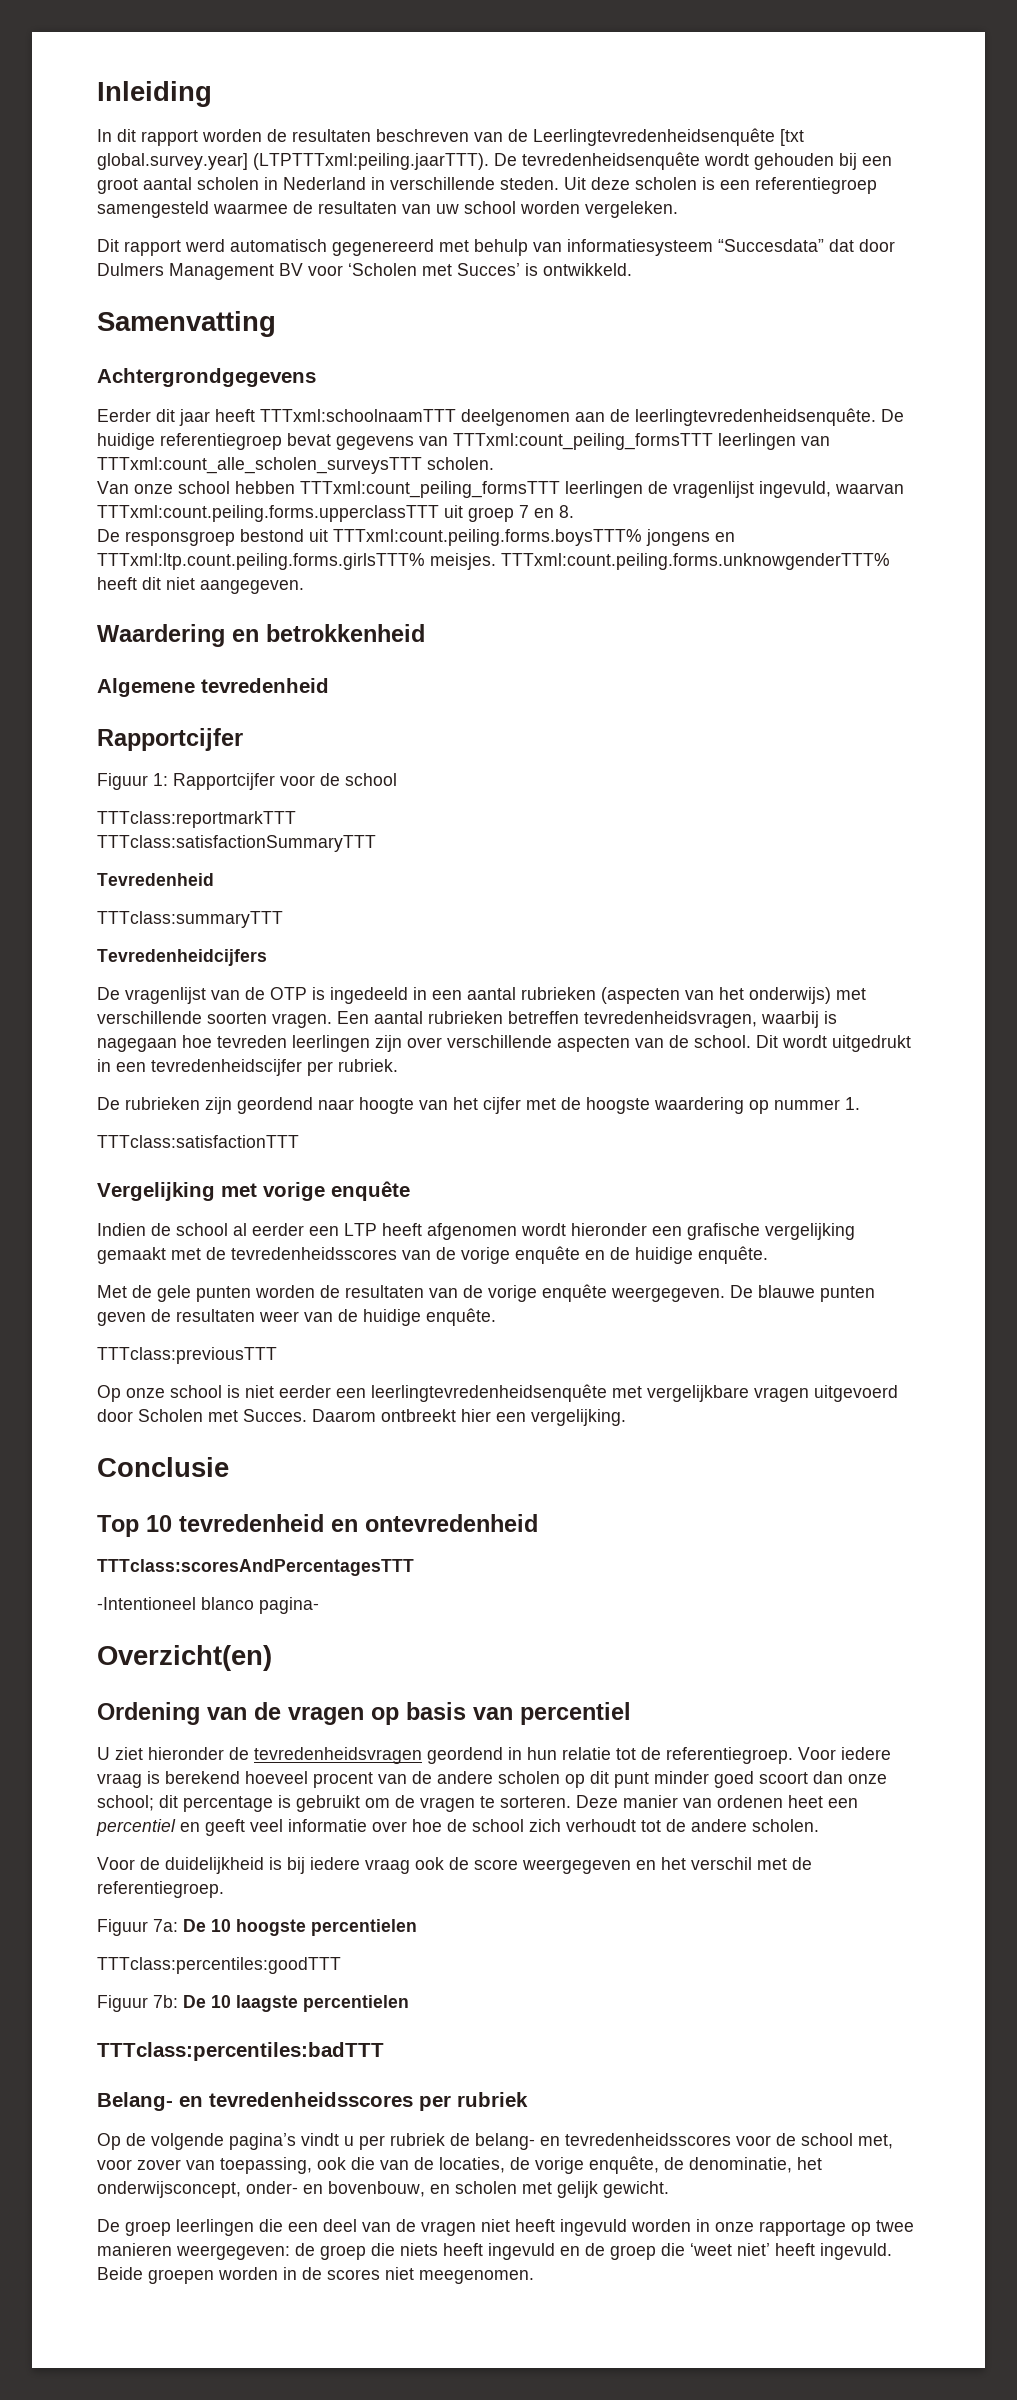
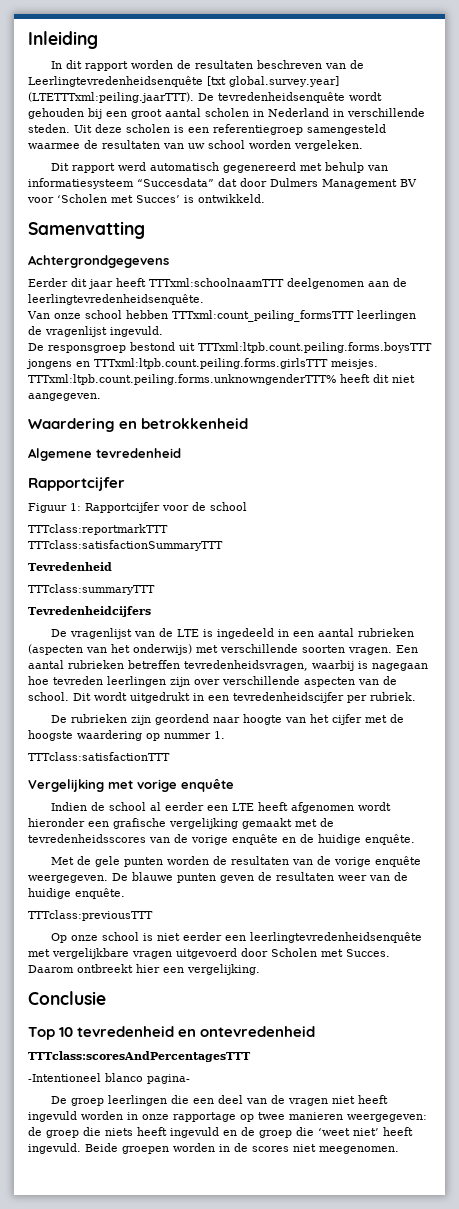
[253,153,489,170] (LTPTTTxml:peiling.jaarTTT). -> [28,92,194,103] (LTETTTxml:peiling.jaarTTT).
[881,409,904,422] [97,433,830,450] [97,457,494,474] De huidige referentiegroep bevat gegevens van TTTxml:count_peiling_formsTTT leerlingen van TTTxml:count_alle_scholen_surveysTTT scholen. -> (204, 299) none
[759,481,904,498] [97,505,574,522] ingevuld, waarvan TTTxml:count.peiling.forms.upperclassTTT uit groep 7 en 8. -> [110,326,163,337] ingevuld.
[333,529,642,546] TTTxml:count.peiling.forms.boysTTT% -> [198,342,432,353] TTTxml:ltpb.count.peiling.forms.boysTTT
[97,553,890,570] TTTxml:ltp.count.peiling.forms.girlsTTT% meisjes. TTTxml:count.peiling.forms.unknowgenderTTT% -> [94,358,378,369] [28,374,336,385] TTTxml:ltpb.count.peiling.forms.girlsTTT meisjes. TTTxml:ltpb.count.peiling.forms.unknowngenderTTT%
[270,987,307,1000] OTP -> [177,629,200,637] LTE
[344,1223,377,1236] LTP -> [232,803,255,811] LTE
[97,1645,272,1671] [97,1702,631,1725] [97,1747,891,1764] [97,1771,887,1788] [97,1795,858,1812] [96,1819,819,1836] [97,1857,812,1874] [97,1881,224,1898] [97,1919,417,1936] [97,1957,341,1974] [97,1995,409,2012] [97,2042,384,2061] [97,2092,528,2111] [97,2133,893,2150] [97,2156,822,2174] [97,2181,669,2198] // Overzicht(en) // Ordening van de vragen op basis van percentiel // U ziet hieronder de tevredenheidsvragen geordend in hun relatie tot de referentiegroep. Voor iedere vraag is berekend hoeveel procent van de andere scholen op dit punt minder goed scoort dan onze school; dit percentage is gebruikt om de vragen te sorteren. Deze manier van ordenen heet een percentiel en geeft veel informatie over hoe de school zich verhoudt tot de andere scholen. // Voor de duidelijkheid is bij iedere vraag ook de score weergegeven en het verschil met de referentiegroep. // Figuur 7a: De 10 hoogste percentielen // TTTclass:percentiles:goodTTT // Figuur 7b: De 10 laagste percentielen // TTTclass:percentiles:badTTT // Belang- en tevredenheidsscores per rubriek // Op de volgende pagina’s vindt u per rubriek de belang- en tevredenheidsscores voor de school met, voor zover van toepassing, ook die van de locaties, de vorige enquête, de denominatie, het onderwijsconcept, onder- en bovenbouw, en scholen met gelijk gewicht. -> (190, 1079) none

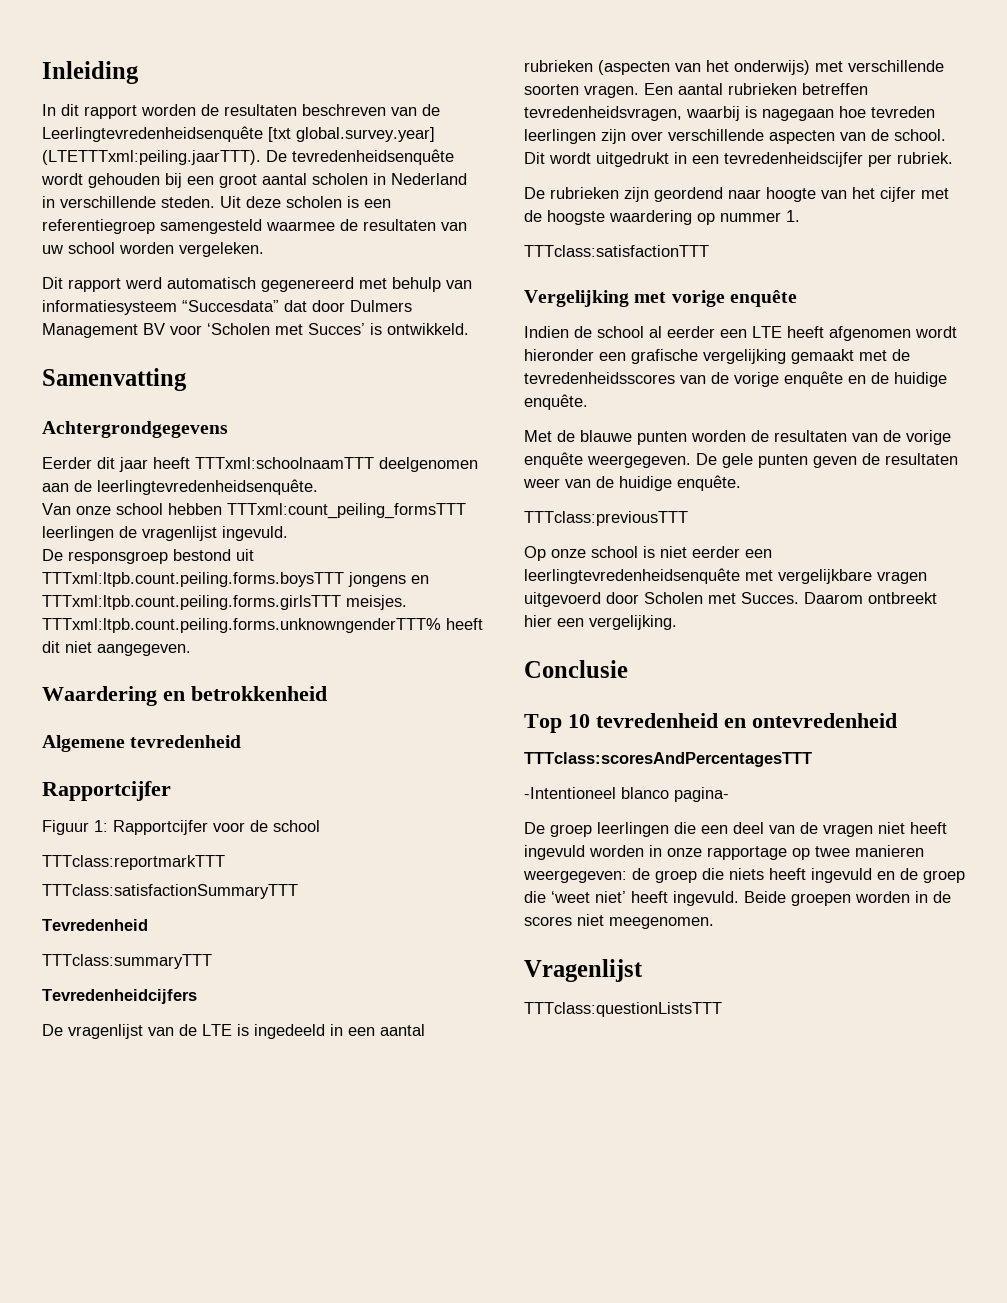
[95,856,121,867] gele -> [580,430,632,442] blauwe
[132,872,173,881] blauwe -> [722,453,753,468] gele
(399, 1150) none -> [524,959,643,982] [524,1002,722,1017] // Vragenlijst // TTTclass:questionListsTTT

